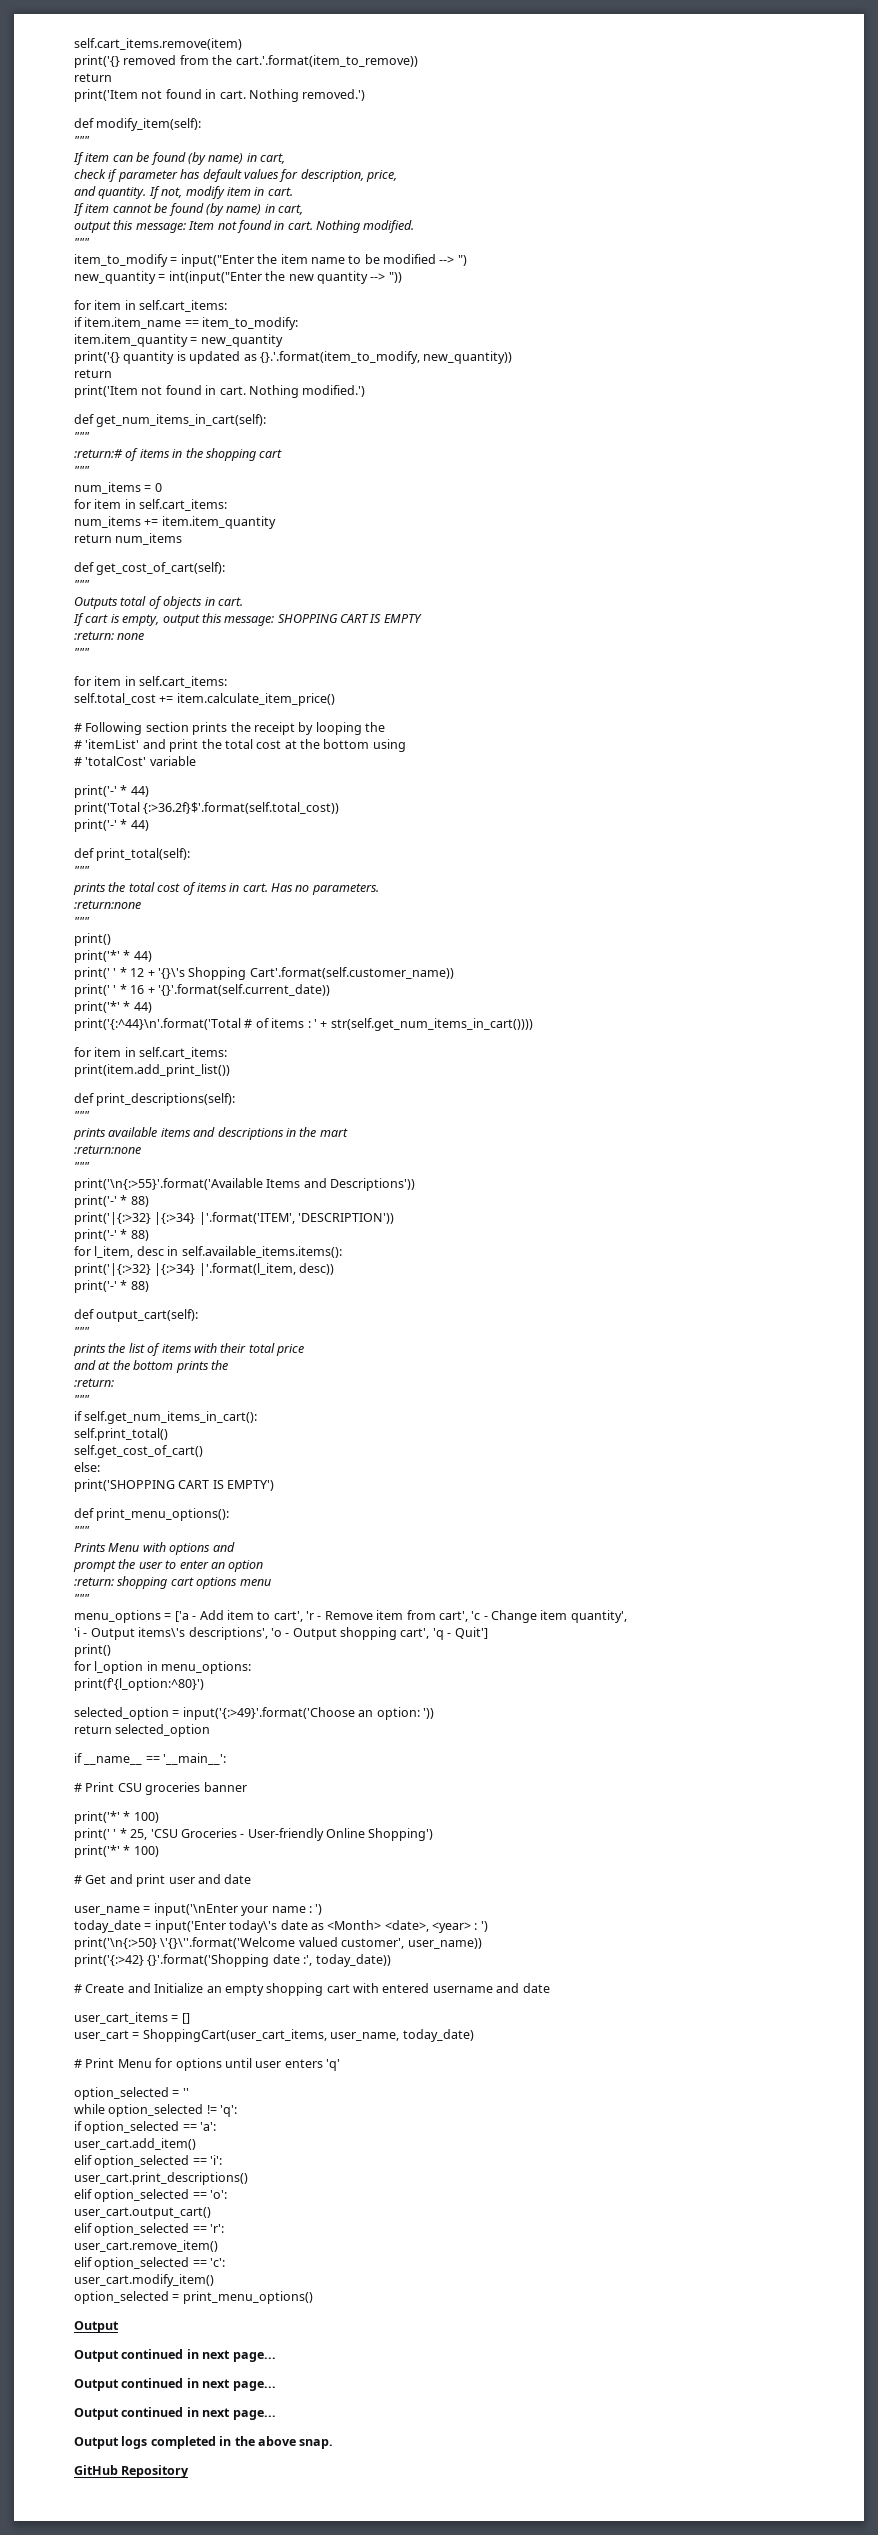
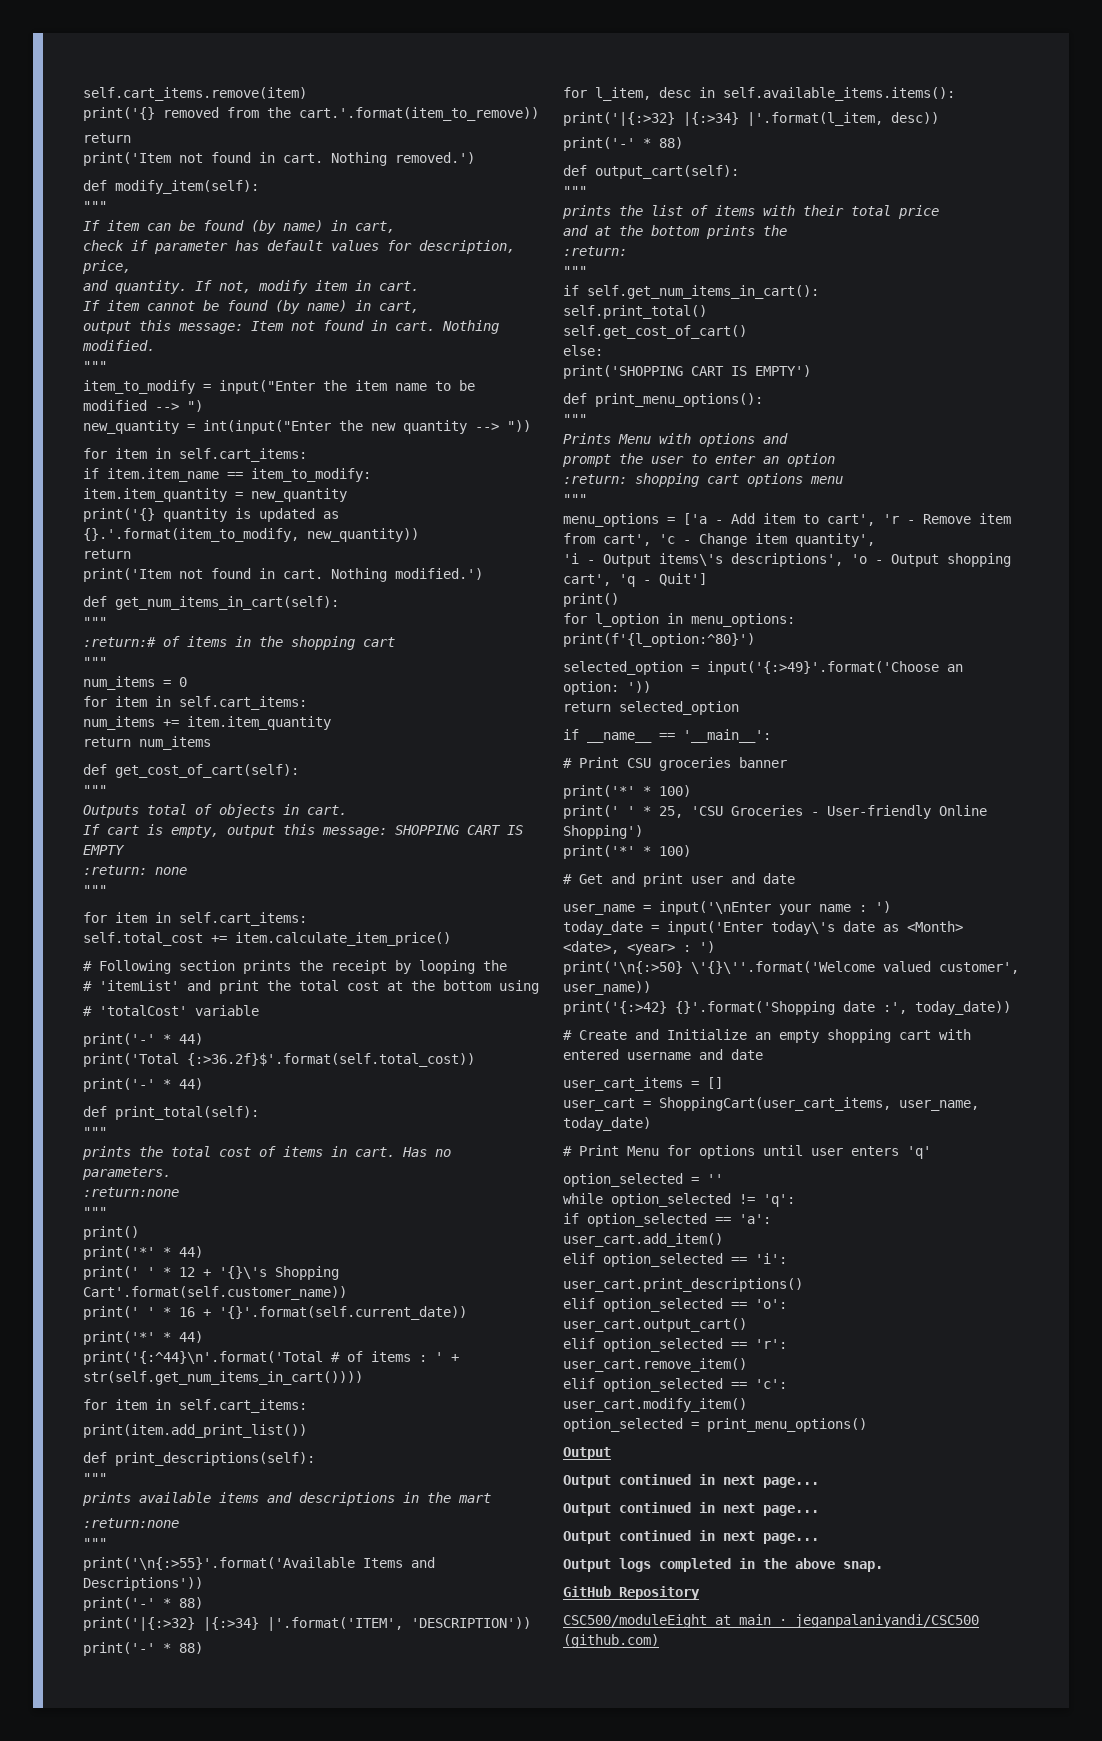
(190, 2471) none -> [563,1614,979,1628] [563,1634,659,1648] // CSC500/moduleEight at main · jeganpalaniyandi/CSC500 (github.com)

